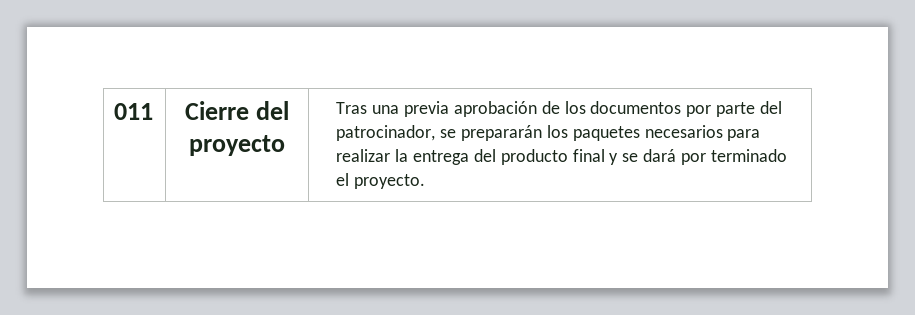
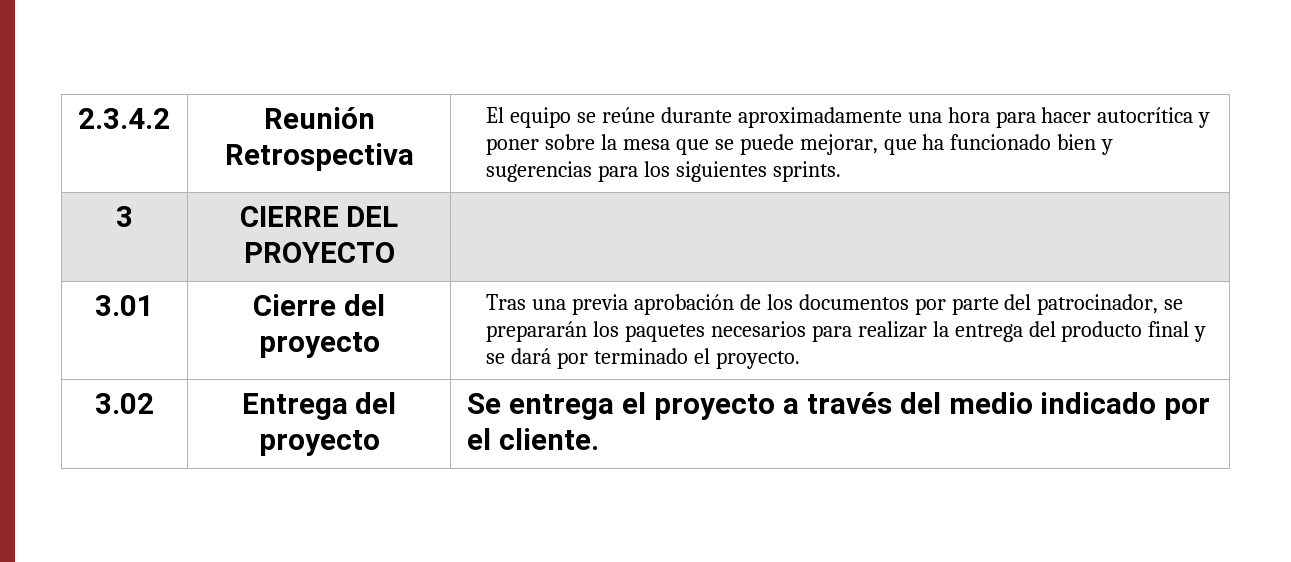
[114,103,154,120] 011 -> [77,108,170,129] [263,107,375,129] [224,143,414,171] [486,107,1211,128] [486,134,1114,155] [486,161,841,182] [116,206,133,227] [239,206,399,227] [243,242,395,263] [95,295,154,316] 2.3.4.2 | Reunión Retrospectiva | El equipo se reúne durante aproximadamente una hora para hacer autocrítica y poner sobre la mesa que se puede mejorar, que ha funcionado bien y sugerencias para los siguientes sprints. // 3 | CIERRE DEL PROYECTO | // 3.01
(426, 181) none -> [95,393,154,414] [241,392,397,420] [258,430,380,456] [466,392,1211,420] [466,428,599,450] // 3.02 | Entrega del proyecto | Se entrega el proyecto a través del medio indicado por el cliente.

